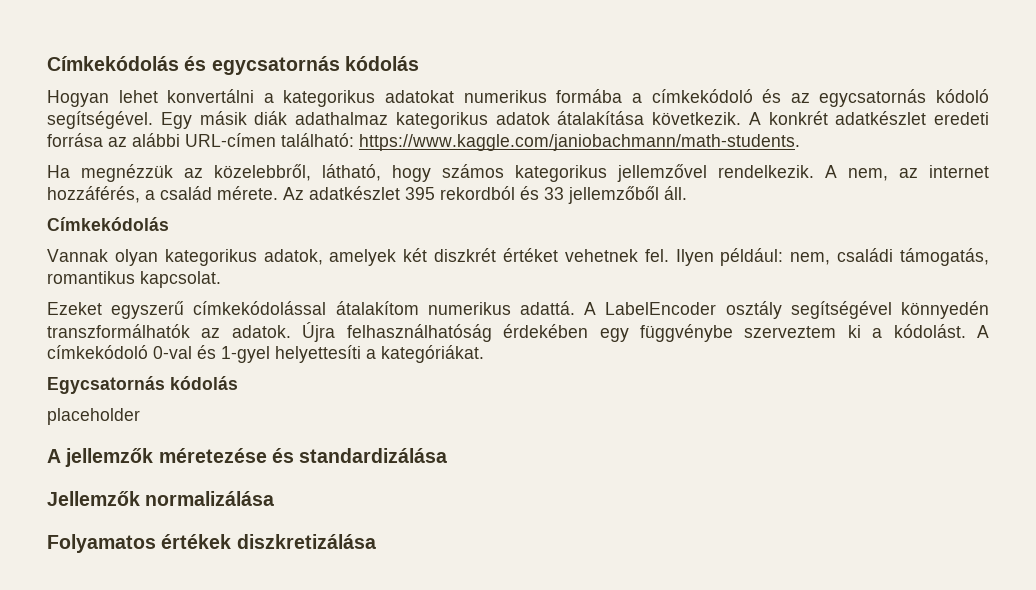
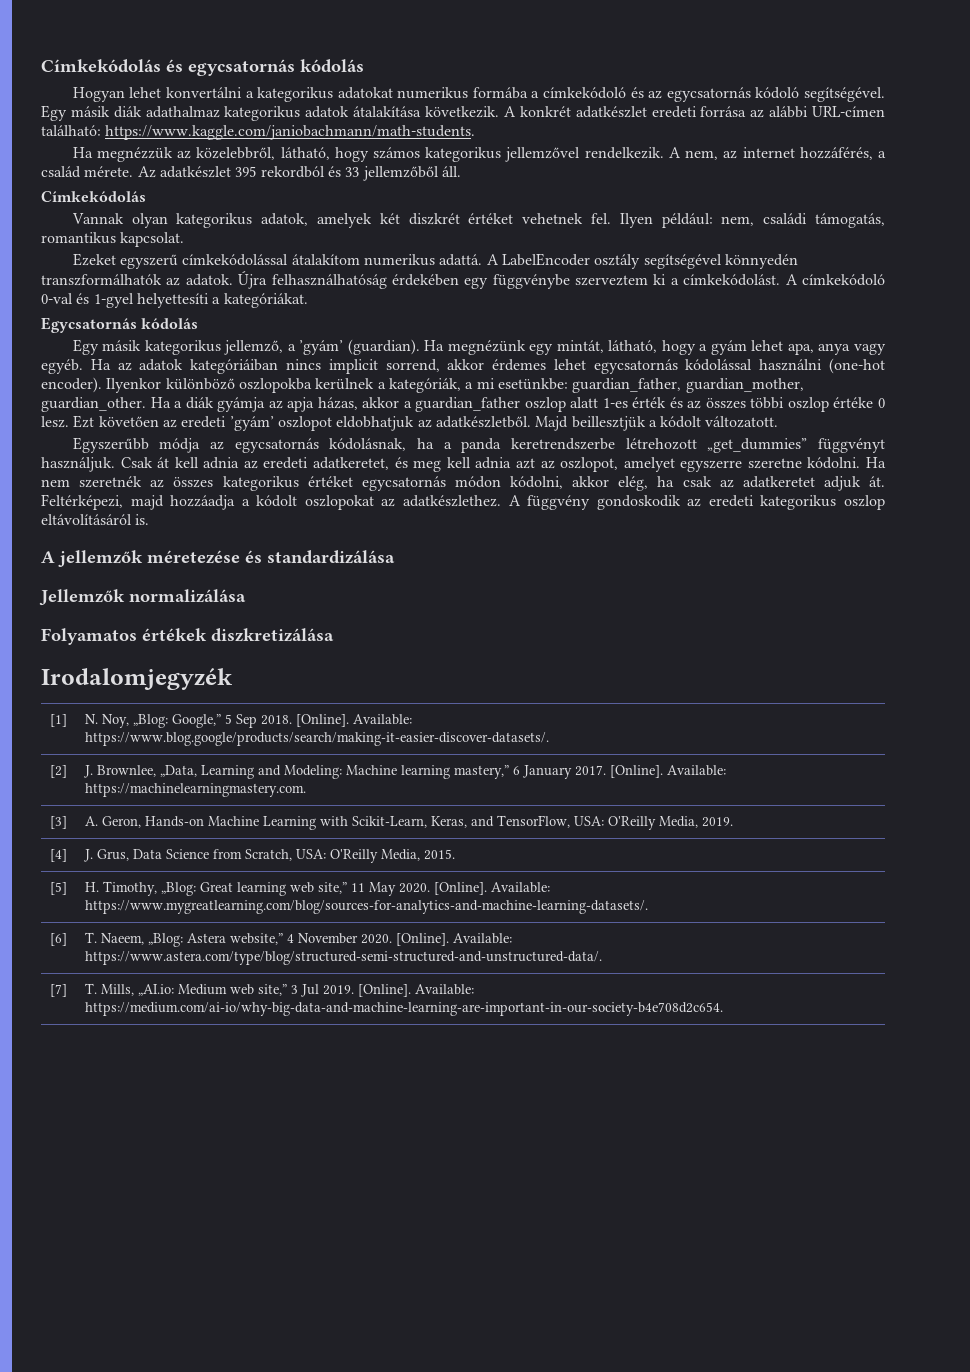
[893,324,966,338] kódolást. -> [683,274,781,286] címkekódolást.
[47,408,140,425] placeholder -> [72,339,887,355] [41,358,886,374] [41,377,804,393] [41,397,885,412] [41,415,779,431] [72,437,885,453] [41,457,886,472] [41,476,885,491] [41,494,885,510] [41,514,150,525] Egy másik kategorikus jellemző, a ’gyám’ (guardian). Ha megnézünk egy mintát, látható, hogy a gyám lehet apa, anya vagy egyéb. Ha az adatok kategóriáiban nincs implicit sorrend, akkor érdemes lehet egycsatornás kódolással használni (one-hot encoder). Ilyenkor különböző oszlopokba kerülnek a kategóriák, a mi esetünkbe: guardian_father, guardian_mother, guardian_other. Ha a diák gyámja az apja házas, akkor a guardian_father oszlop alatt 1-es érték és az összes többi oszlop értéke 0 lesz. Ezt követően az eredeti ’gyám’ oszlopot eldobhatjuk az adatkészletből. Majd beillesztjük a kódolt változatott. // Egyszerűbb módja az egycsatornás kódolásnak, ha a panda keretrendszerbe létrehozott „get_dummies” függvényt használjuk. Csak át kell adnia az eredeti adatkeretet, és meg kell adnia azt az oszlopot, amelyet egyszerre szeretne kódolni. Ha nem szeretnék az összes kategorikus értéket egycsatornás módon kódolni, akkor elég, ha csak az adatkeretet adjuk át. Feltérképezi, majd hozzáadja a kódolt oszlopokat az adatkészlethez. A függvény gondoskodik az eredeti kategorikus oszlop eltávolításáról is.
(376, 541) none -> [41,668,233,690] [49,714,67,727] [84,714,412,728] [84,732,549,746] [49,765,67,778] [83,765,726,779] [84,783,306,797] [49,816,67,829] [84,815,733,830] [49,849,67,862] [83,849,455,863] [49,882,67,895] [84,881,550,896] [84,900,648,914] [49,933,67,946] [84,932,512,947] [84,951,602,965] [49,984,67,997] [84,983,474,997] [84,1002,723,1016] // Irodalomjegyzék // [1] | N. Noy, „Blog: Google,” 5 Sep 2018. [Online]. Available: https://www.blog.google/products/search/making-it-easier-discover-datasets/. // [2] | J. Brownlee, „Data, Learning and Modeling: Machine learning mastery,” 6 January 2017. [Online]. Available: https://machinelearningmastery.com. // [3] | A. Geron, Hands-on Machine Learning with Scikit-Learn, Keras, and TensorFlow, USA: O'Reilly Media, 2019. // [4] | J. Grus, Data Science from Scratch, USA: O'Reilly Media, 2015. // [5] | H. Timothy, „Blog: Great learning web site,” 11 May 2020. [Online]. Available: https://www.mygreatlearning.com/blog/sources-for-analytics-and-machine-learning-datasets/. // [6] | T. Naeem, „Blog: Astera website,” 4 November 2020. [Online]. Available: https://www.astera.com/type/blog/structured-semi-structured-and-unstructured-data/. // [7] | T. Mills, „AI.io: Medium web site,” 3 Jul 2019. [Online]. Available: https://medium.com/ai-io/why-big-data-and-machine-learning-are-important-in-our-society-b4e708d2c654.

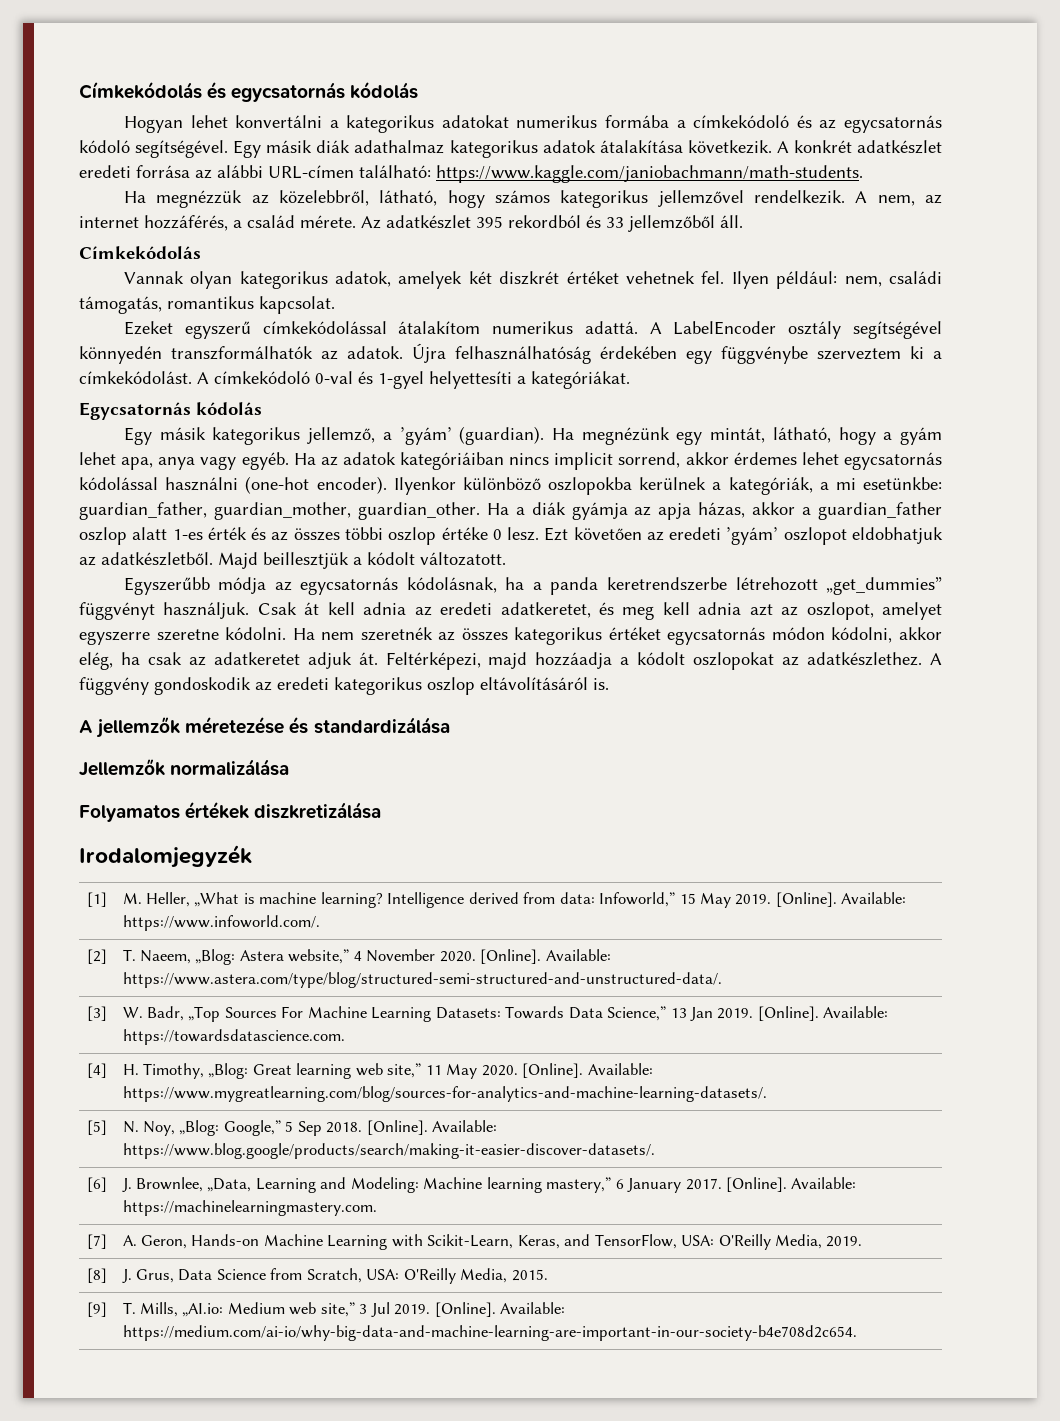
(67, 720) none -> [122,892,907,908] [122,915,320,931] [86,949,107,964] [122,949,611,965] [122,972,722,988] [86,1006,107,1021] [122,1006,889,1022] [122,1029,345,1045] [86,1063,107,1078] [122,1063,653,1079] [122,1086,767,1102] [86,1120,107,1135] | M. Heller, „What is machine learning? Intelligence derived from data: Infoworld,” 15 May 2019. [Online]. Available: https://www.infoworld.com/. // [2] | T. Naeem, „Blog: Astera website,” 4 November 2020. [Online]. Available: https://www.astera.com/type/blog/structured-semi-structured-and-unstructured-data/. // [3] | W. Badr, „Top Sources For Machine Learning Datasets: Towards Data Science,” 13 Jan 2019. [Online]. Available: https://towardsdatascience.com. // [4] | H. Timothy, „Blog: Great learning web site,” 11 May 2020. [Online]. Available: https://www.mygreatlearning.com/blog/sources-for-analytics-and-machine-learning-datasets/. // [5]
[49,765,67,778] [2] -> [86,1177,107,1192] [6]
[49,816,67,829] [3] -> [86,1234,107,1249] [7]
[49,849,67,862] [4] -> [86,1268,107,1283] [8]
[49,882,67,895] [84,881,550,896] [84,900,648,914] [49,933,67,946] [84,932,512,947] [84,951,602,965] [49,984,67,997] [5] | H. Timothy, „Blog: Great learning web site,” 11 May 2020. [Online]. Available: https://www.mygreatlearning.com/blog/sources-for-analytics-and-machine-learning-datasets/. // [6] | T. Naeem, „Blog: Astera website,” 4 November 2020. [Online]. Available: https://www.astera.com/type/blog/structured-semi-structured-and-unstructured-data/. // [7] -> [86,1302,107,1317] [9]

